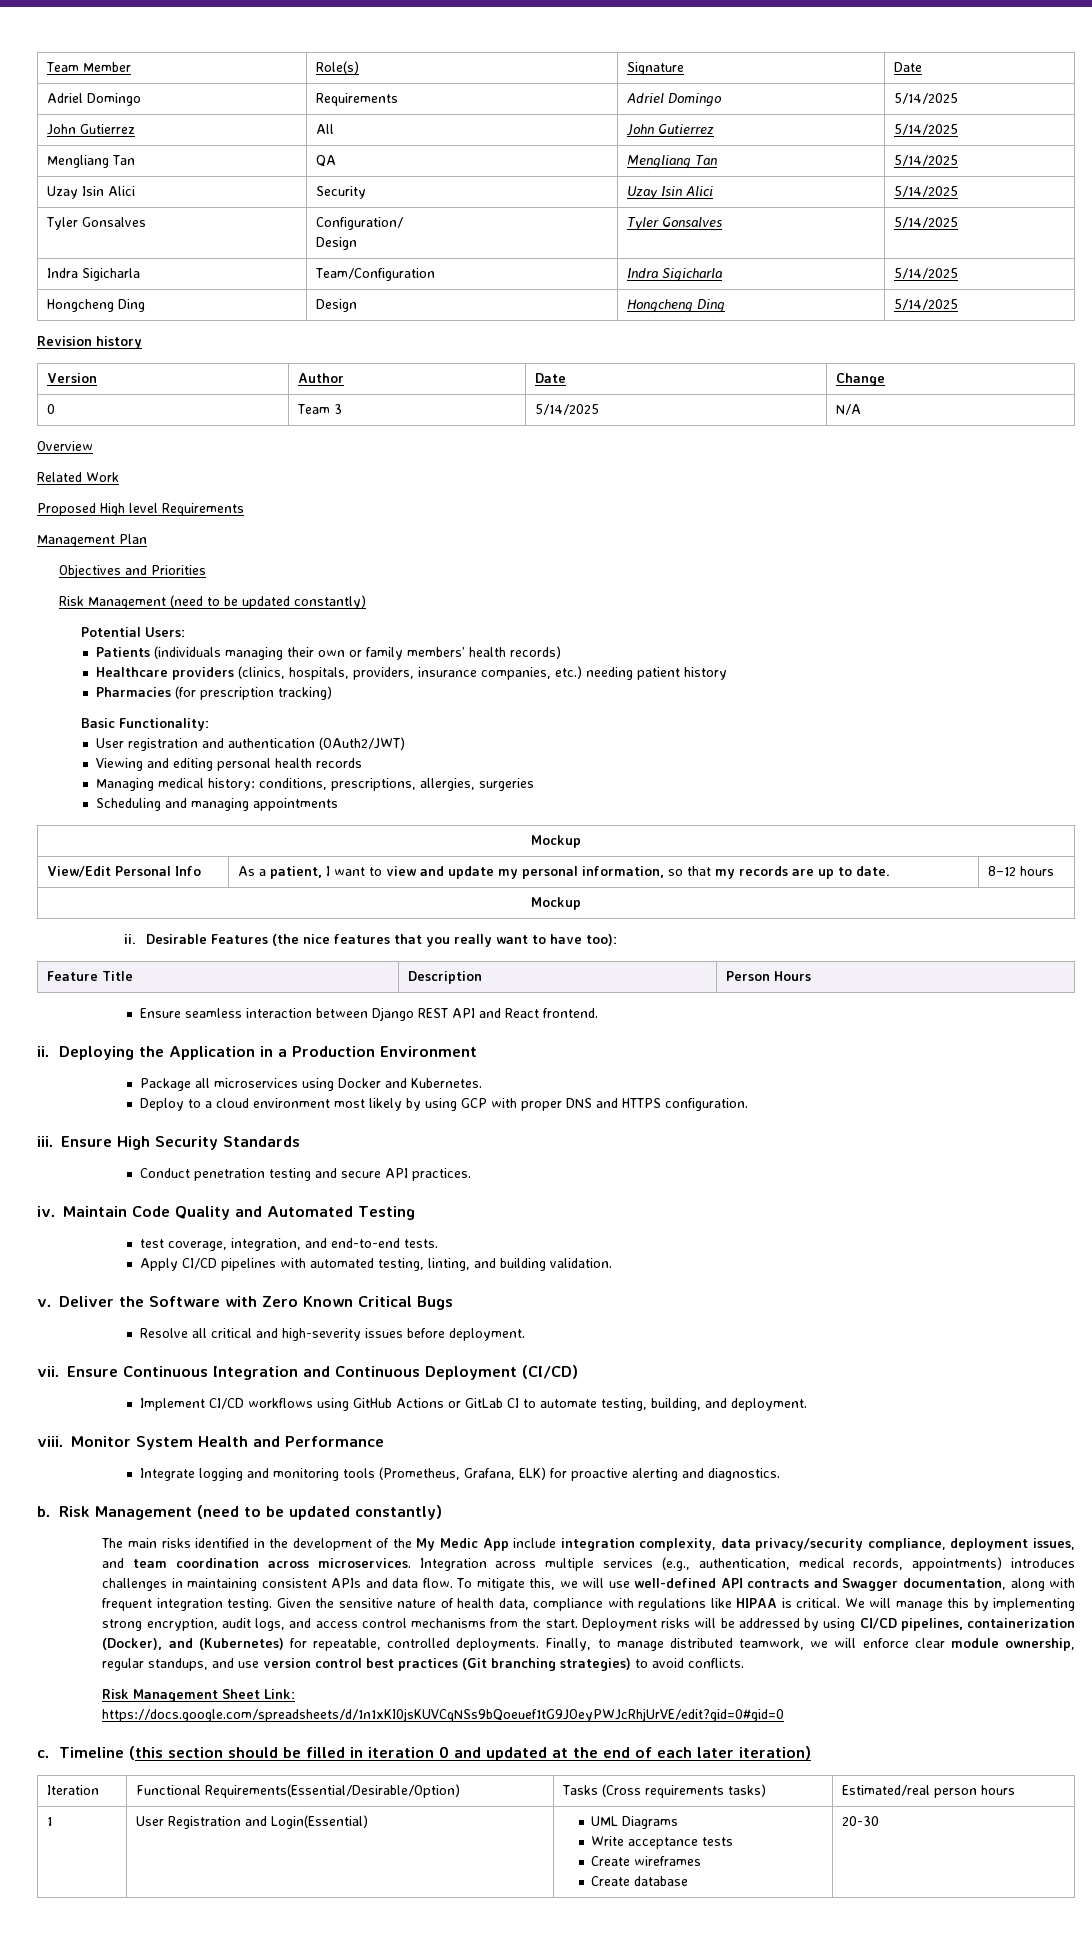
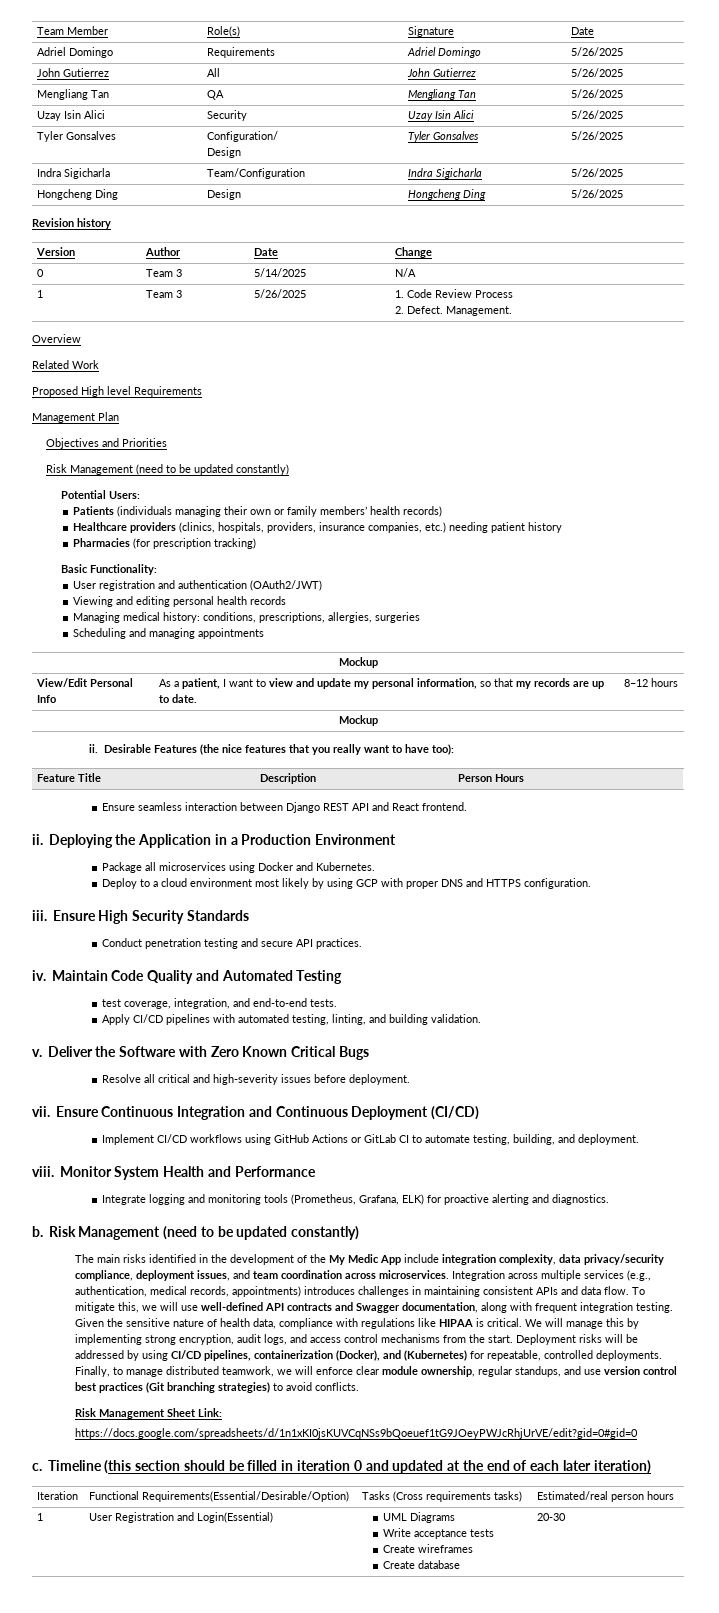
[893,93,958,104] 5/14/2025 -> [571,47,624,56] 5/26/2025
[893,124,958,135] 5/14/2025 -> [571,68,624,77] 5/26/2025
[893,155,958,166] 5/14/2025 -> [571,89,624,98] 5/26/2025
[893,186,958,197] 5/14/2025 -> [571,110,624,119] 5/26/2025
[893,217,958,228] 5/14/2025 -> [571,131,624,140] 5/26/2025
[893,268,958,279] 5/14/2025 -> [571,168,624,177] 5/26/2025
[893,299,958,310] 5/14/2025 -> [571,189,624,198] 5/26/2025
(861, 409) none -> [37,290,44,298] [146,290,183,298] [254,289,307,298] [395,289,514,298] [395,306,513,316] // 1 | Team 3 | 5/26/2025 | 1. Code Review Process // 2. Defect. Management.

